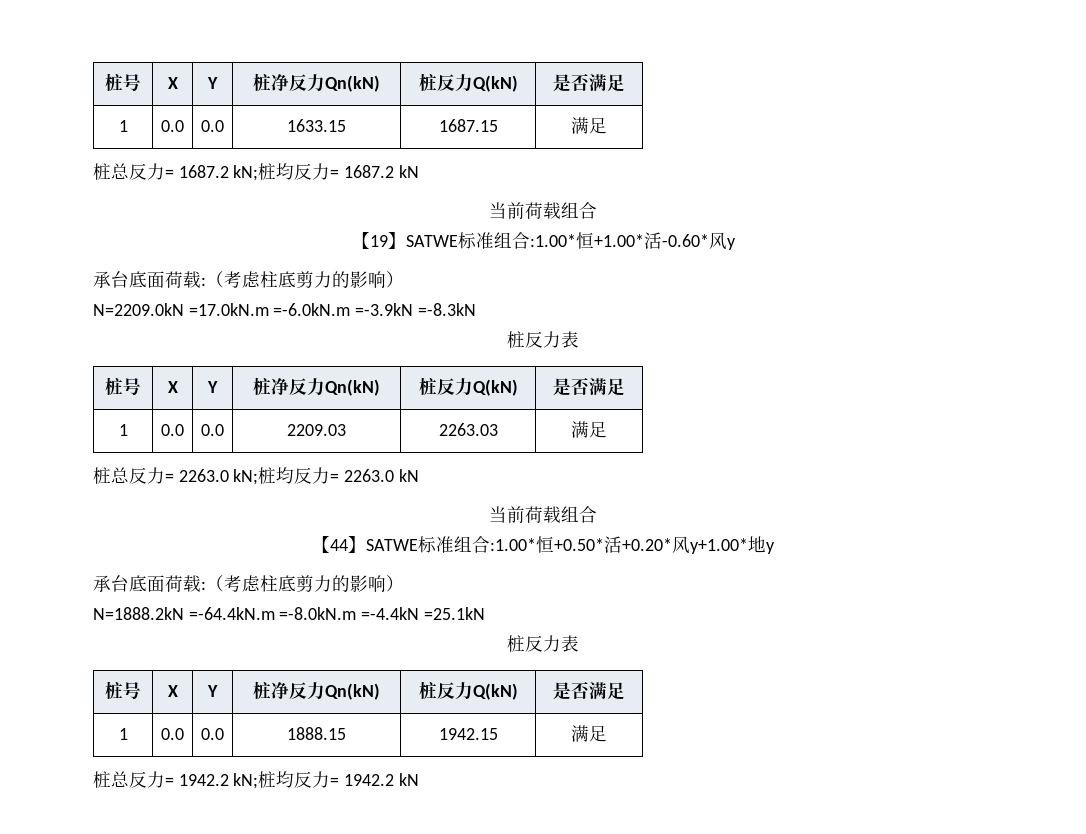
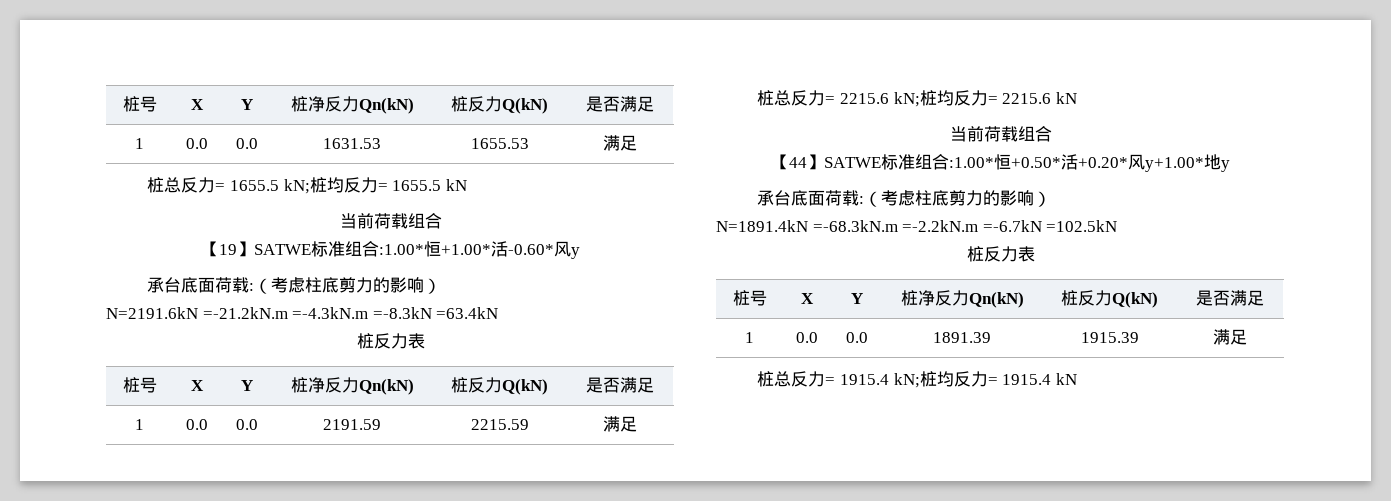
[287,119,346,132] [438,119,498,132] [571,117,607,134] [93,163,395,181] 1633.15 | 1687.15 | 满足 // 桩总反力= 1687.2 kN;桩均反力= 1687.2 -> [323,138,381,149] [470,138,529,149] [603,135,637,151] [147,177,442,194] 1631.53 | 1655.53 | 满足 // 桩总反力= 1655.5 kN;桩均反力= 1655.5
[93,303,414,316] N=2209.0kN =17.0kN.m =-6.0kN.m =-3.9kN -> [106,307,369,319] N=2191.6kN =-21.2kN.m =-4.3kN.m
(476, 309) none -> [436,307,499,319] =63.4kN
[287,424,346,436] [438,423,498,436] [571,421,607,438] [93,467,395,485] 2209.03 | 2263.03 | 满足 // 桩总反力= 2263.0 kN;桩均反力= 2263.0 -> [323,419,381,430] [470,419,529,430] [603,416,637,432] [757,90,1052,107] 2191.59 | 2215.59 | 满足 // 桩总反力= 2215.6 kN;桩均反力= 2215.6
[93,607,485,620] N=1888.2kN =-64.4kN.m =-8.0kN.m =-4.4kN =25.1kN -> [716,220,1118,232] N=1891.4kN =-68.3kN.m =-2.2kN.m =-6.7kN =102.5kN
[287,727,346,740] [438,728,498,740] [571,725,607,742] [93,771,395,789] 1888.15 | 1942.15 | 满足 // 桩总反力= 1942.2 kN;桩均反力= 1942.2 -> [933,332,991,343] [1080,332,1139,343] [1213,329,1247,345] [757,371,1052,388] 1891.39 | 1915.39 | 满足 // 桩总反力= 1915.4 kN;桩均反力= 1915.4

